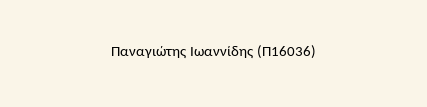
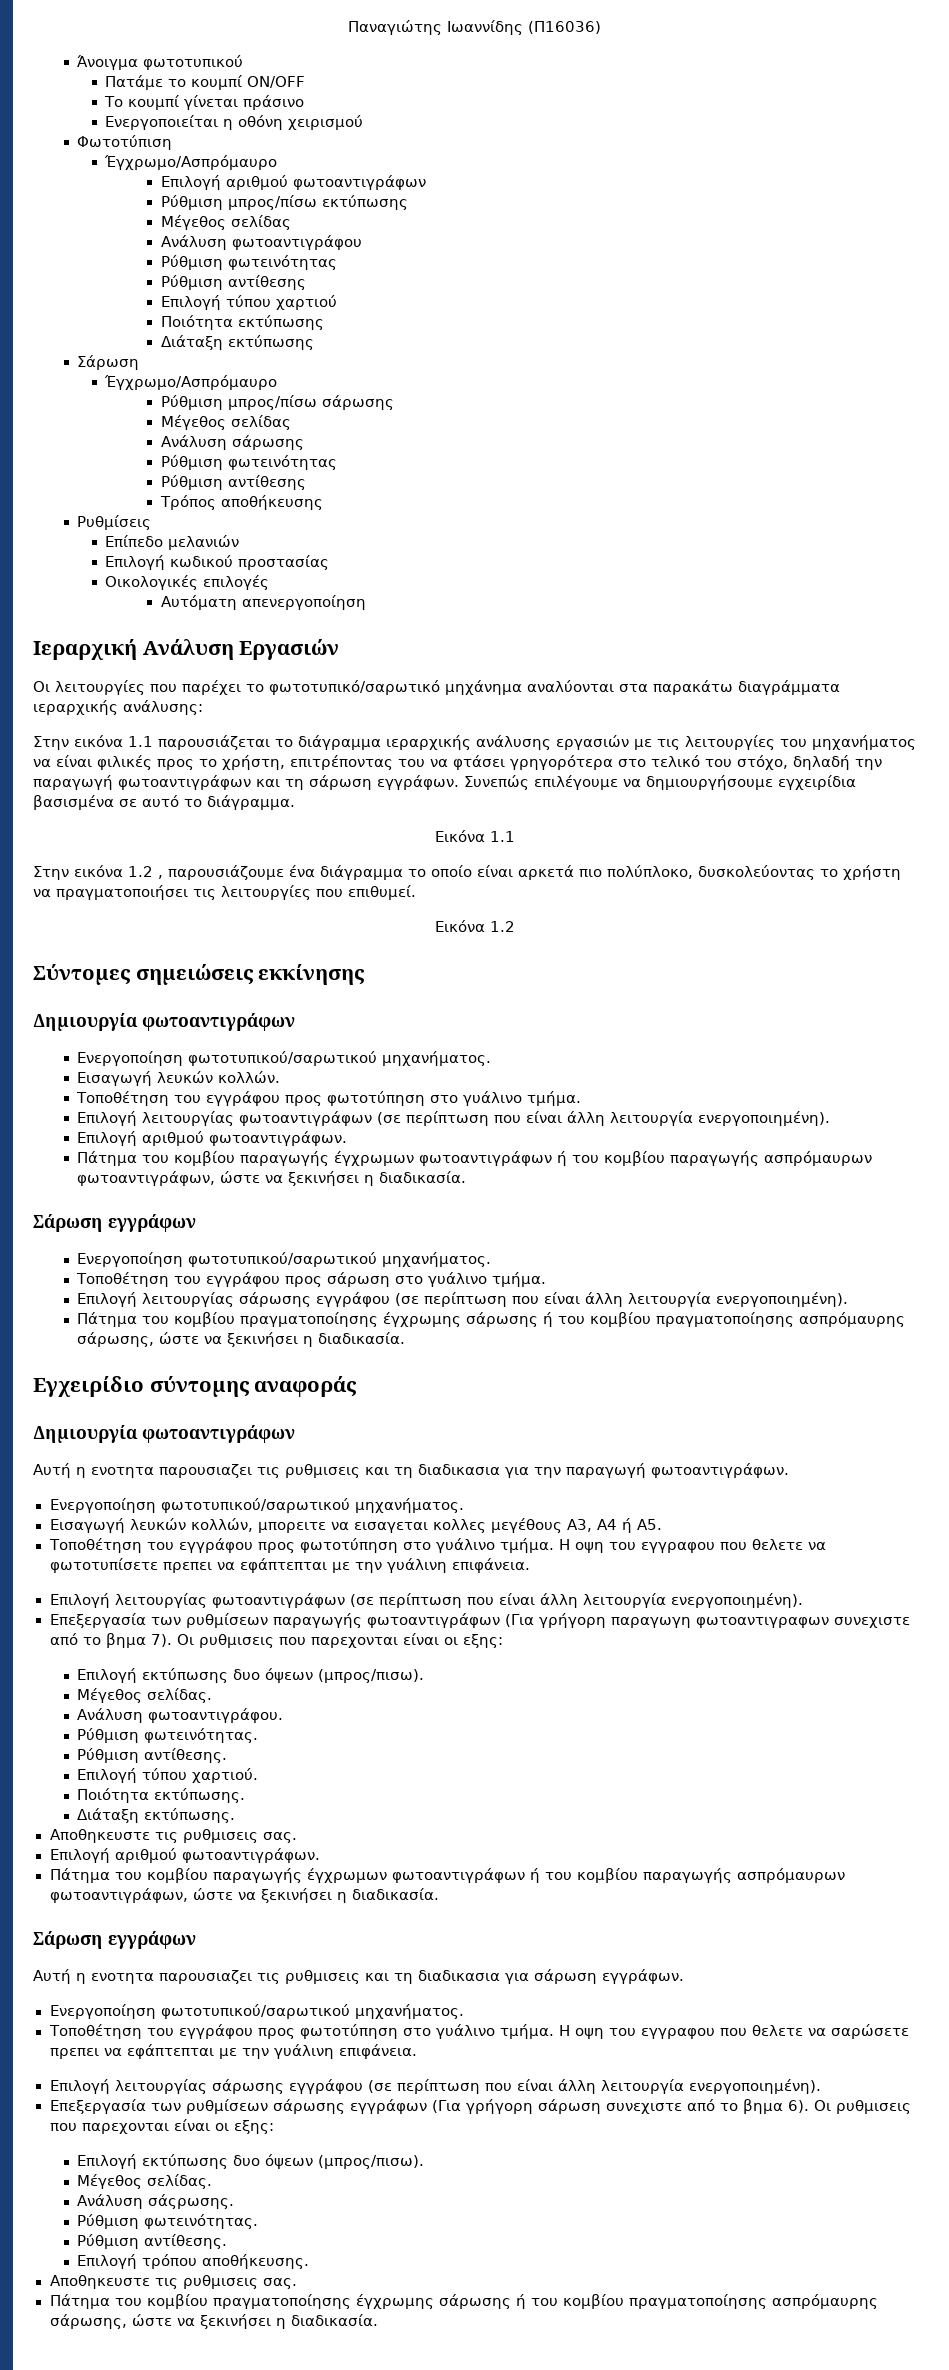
(316, 52) none -> [77,55,244,70] [105,75,306,90] [104,95,305,110] [105,115,364,130] [77,135,173,150] [104,155,278,170] [160,175,426,190] [160,195,408,210] [160,215,291,230] [160,235,362,250] [160,255,337,270] [160,275,306,290] [160,295,337,310] [160,315,324,330] [160,335,314,350] [77,355,140,370] [104,375,278,390] [160,395,394,410] [160,415,291,430] [160,435,304,450] [160,455,337,470] [160,475,306,490] [159,495,323,510] [77,515,152,530] [105,535,240,550] [105,555,330,570] [105,575,270,590] [160,595,366,610] [33,639,340,660] [33,680,840,695] [33,700,203,715] [33,735,916,750] [33,755,882,770] [33,775,856,790] [33,795,295,810] [434,830,515,842] [33,865,901,880] [33,885,416,900] [434,920,515,932] [33,964,366,985] [33,1013,295,1031] [77,1051,492,1066] [77,1071,281,1086] [76,1091,582,1106] [77,1111,831,1126] [77,1131,348,1146] [77,1151,873,1166] [77,1171,467,1186] [33,1214,196,1232] [77,1252,492,1267] [76,1272,547,1287] [77,1292,849,1307] [77,1312,906,1327] [77,1332,406,1347] [33,1376,358,1397] [33,1425,295,1443] [33,1463,789,1478] [49,1498,464,1513] [49,1518,662,1533] [48,1538,826,1553] [49,1558,530,1573] [49,1593,803,1608] [49,1613,910,1628] [49,1633,503,1648] [77,1668,425,1683] [77,1688,213,1703] [77,1708,284,1723] [77,1728,259,1743] [77,1748,228,1763] [77,1768,259,1783] [77,1788,246,1803] [77,1808,236,1823] [49,1829,297,1843] [49,1848,320,1863] [49,1868,845,1883] [49,1888,439,1903] [33,1931,196,1949] [33,1969,684,1984] [49,2004,464,2019] [48,2024,909,2039] [49,2044,417,2059] [49,2079,821,2094] [49,2099,911,2114] [49,2119,274,2134] [77,2154,425,2169] [77,2174,213,2189] [77,2194,235,2209] [77,2214,259,2229] [77,2234,228,2249] [77,2254,310,2269] [49,2275,297,2289] [49,2294,878,2309] [49,2314,378,2329] // Άνοιγμα φωτοτυπικού // Πατάμε το κουμπί ON/OFF // Το κουμπί γίνεται πράσινο // Ενεργοποιείται η οθόνη χειρισμού // Φωτοτύπιση // Έγχρωμο/Ασπρόμαυρο // Επιλογή αριθμού φωτοαντιγράφων // Ρύθμιση μπρος/πίσω εκτύπωσης // Μέγεθος σελίδας // Ανάλυση φωτοαντιγράφου // Ρύθμιση φωτεινότητας // Ρύθμιση αντίθεσης // Επιλογή τύπου χαρτιού // Ποιότητα εκτύπωσης // Διάταξη εκτύπωσης // Σάρωση // Έγχρωμο/Ασπρόμαυρο // Ρύθμιση μπρος/πίσω σάρωσης // Μέγεθος σελίδας // Ανάλυση σάρωσης // Ρύθμιση φωτεινότητας // Ρύθμιση αντίθεσης // Τρόπος αποθήκευσης // Ρυθμίσεις // Επίπεδο μελανιών // Επιλογή κωδικού προστασίας // Οικολογικές επιλογές // Αυτόματη απενεργοποίηση // Ιεραρχική Ανάλυση Εργασιών // Οι λειτουργίες που παρέχει το φωτοτυπικό/σαρωτικό μηχάνημα αναλύονται στα παρακάτω διαγράμματα ιεραρχικής ανάλυσης: // Στην εικόνα 1.1 παρουσιάζεται το διάγραμμα ιεραρχικής ανάλυσης εργασιών με τις λειτουργίες του μηχανήματος να είναι φιλικές προς το χρήστη, επιτρέποντας του να φτάσει γρηγορότερα στο τελικό του στόχο, δηλαδή την παραγωγή φωτοαντιγράφων και τη σάρωση εγγράφων. Συνεπώς επιλέγουμε να δημιουργήσουμε εγχειρίδια βασισμένα σε αυτό το διάγραμμα. // Εικόνα 1.1 // Στην εικόνα 1.2 , παρουσιάζουμε ένα διάγραμμα το οποίο είναι αρκετά πιο πολύπλοκο, δυσκολεύοντας το χρήστη να πραγματοποιήσει τις λειτουργίες που επιθυμεί. // Εικόνα 1.2 // Σύντομες σημειώσεις εκκίνησης // Δημιουργία φωτοαντιγράφων // Ενεργοποίηση φωτοτυπικού/σαρωτικού μηχανήματος. // Εισαγωγή λευκών κολλών. // Τοποθέτηση του εγγράφου προς φωτοτύπηση στο γυάλινο τμήμα. // Επιλογή λειτουργίας φωτοαντιγράφων (σε περίπτωση που είναι άλλη λειτουργία ενεργοποιημένη). // Επιλογή αριθμού φωτοαντιγράφων. // Πάτημα του κομβίου παραγωγής έγχρωμων φωτοαντιγράφων ή του κομβίου παραγωγής ασπρόμαυρων φωτοαντιγράφων, ώστε να ξεκινήσει η διαδικασία. // Σάρωση εγγράφων // Ενεργοποίηση φωτοτυπικού/σαρωτικού μηχανήματος. // Τοποθέτηση του εγγράφου προς σάρωση στο γυάλινο τμήμα. // Επιλογή λειτουργίας σάρωσης εγγράφου (σε περίπτωση που είναι άλλη λειτουργία ενεργοποιημένη). // Πάτημα του κομβίου πραγματοποίησης έγχρωμης σάρωσης ή του κομβίου πραγματοποίησης ασπρόμαυρης σάρωσης, ώστε να ξεκινήσει η διαδικασία. // Εγχειρίδιο σύντομης αναφοράς // Δημιουργία φωτοαντιγράφων // Αυτή η ενοτητα παρουσιαζει τις ρυθμισεις και τη διαδικασια για την παραγωγή φωτοαντιγράφων. // Ενεργοποίηση φωτοτυπικού/σαρωτικού μηχανήματος. // Εισαγωγή λευκών κολλών, μπορειτε να εισαγεται κολλες μεγέθους Α3, Α4 ή Α5. // Τοποθέτηση του εγγράφου προς φωτοτύπηση στο γυάλινο τμήμα. Η οψη του εγγραφου που θελετε να φωτοτυπίσετε πρεπει να εφάπτεπται με την γυάλινη επιφάνεια. // Επιλογή λειτουργίας φωτοαντιγράφων (σε περίπτωση που είναι άλλη λειτουργία ενεργοποιημένη). // Επεξεργασία των ρυθμίσεων παραγωγής φωτοαντιγράφων (Για γρήγορη παραγωγη φωτοαντιγραφων συνεχιστε από το βημα 7). Οι ρυθμισεις που παρεχονται είναι οι εξης: // Επιλογή εκτύπωσης δυο όψεων (μπρος/πισω). // Μέγεθος σελίδας. // Ανάλυση φωτοαντιγράφου. // Ρύθμιση φωτεινότητας. // Ρύθμιση αντίθεσης. // Επιλογή τύπου χαρτιού. // Ποιότητα εκτύπωσης. // Διάταξη εκτύπωσης. // Αποθηκευστε τις ρυθμισεις σας. // Επιλογή αριθμού φωτοαντιγράφων. // Πάτημα του κομβίου παραγωγής έγχρωμων φωτοαντιγράφων ή του κομβίου παραγωγής ασπρόμαυρων φωτοαντιγράφων, ώστε να ξεκινήσει η διαδικασία. // Σάρωση εγγράφων // Αυτή η ενοτητα παρουσιαζει τις ρυθμισεις και τη διαδικασια για σάρωση εγγράφων. // Ενεργοποίηση φωτοτυπικού/σαρωτικού μηχανήματος. // Τοποθέτηση του εγγράφου προς φωτοτύπηση στο γυάλινο τμήμα. Η οψη του εγγραφου που θελετε να σαρώσετε πρεπει να εφάπτεπται με την γυάλινη επιφάνεια. // Επιλογή λειτουργίας σάρωσης εγγράφου (σε περίπτωση που είναι άλλη λειτουργία ενεργοποιημένη). // Επεξεργασία των ρυθμίσεων σάρωσης εγγράφων (Για γρήγορη σάρωση συνεχιστε από το βημα 6). Οι ρυθμισεις που παρεχονται είναι οι εξης: // Επιλογή εκτύπωσης δυο όψεων (μπρος/πισω). // Μέγεθος σελίδας. // Ανάλυση σάςρωσης. // Ρύθμιση φωτεινότητας. // Ρύθμιση αντίθεσης. // Επιλογή τρόπου αποθήκευσης. // Αποθηκευστε τις ρυθμισεις σας. // Πάτημα του κομβίου πραγματοποίησης έγχρωμης σάρωσης ή του κομβίου πραγματοποίησης ασπρόμαυρης σάρωσης, ώστε να ξεκινήσει η διαδικασία.

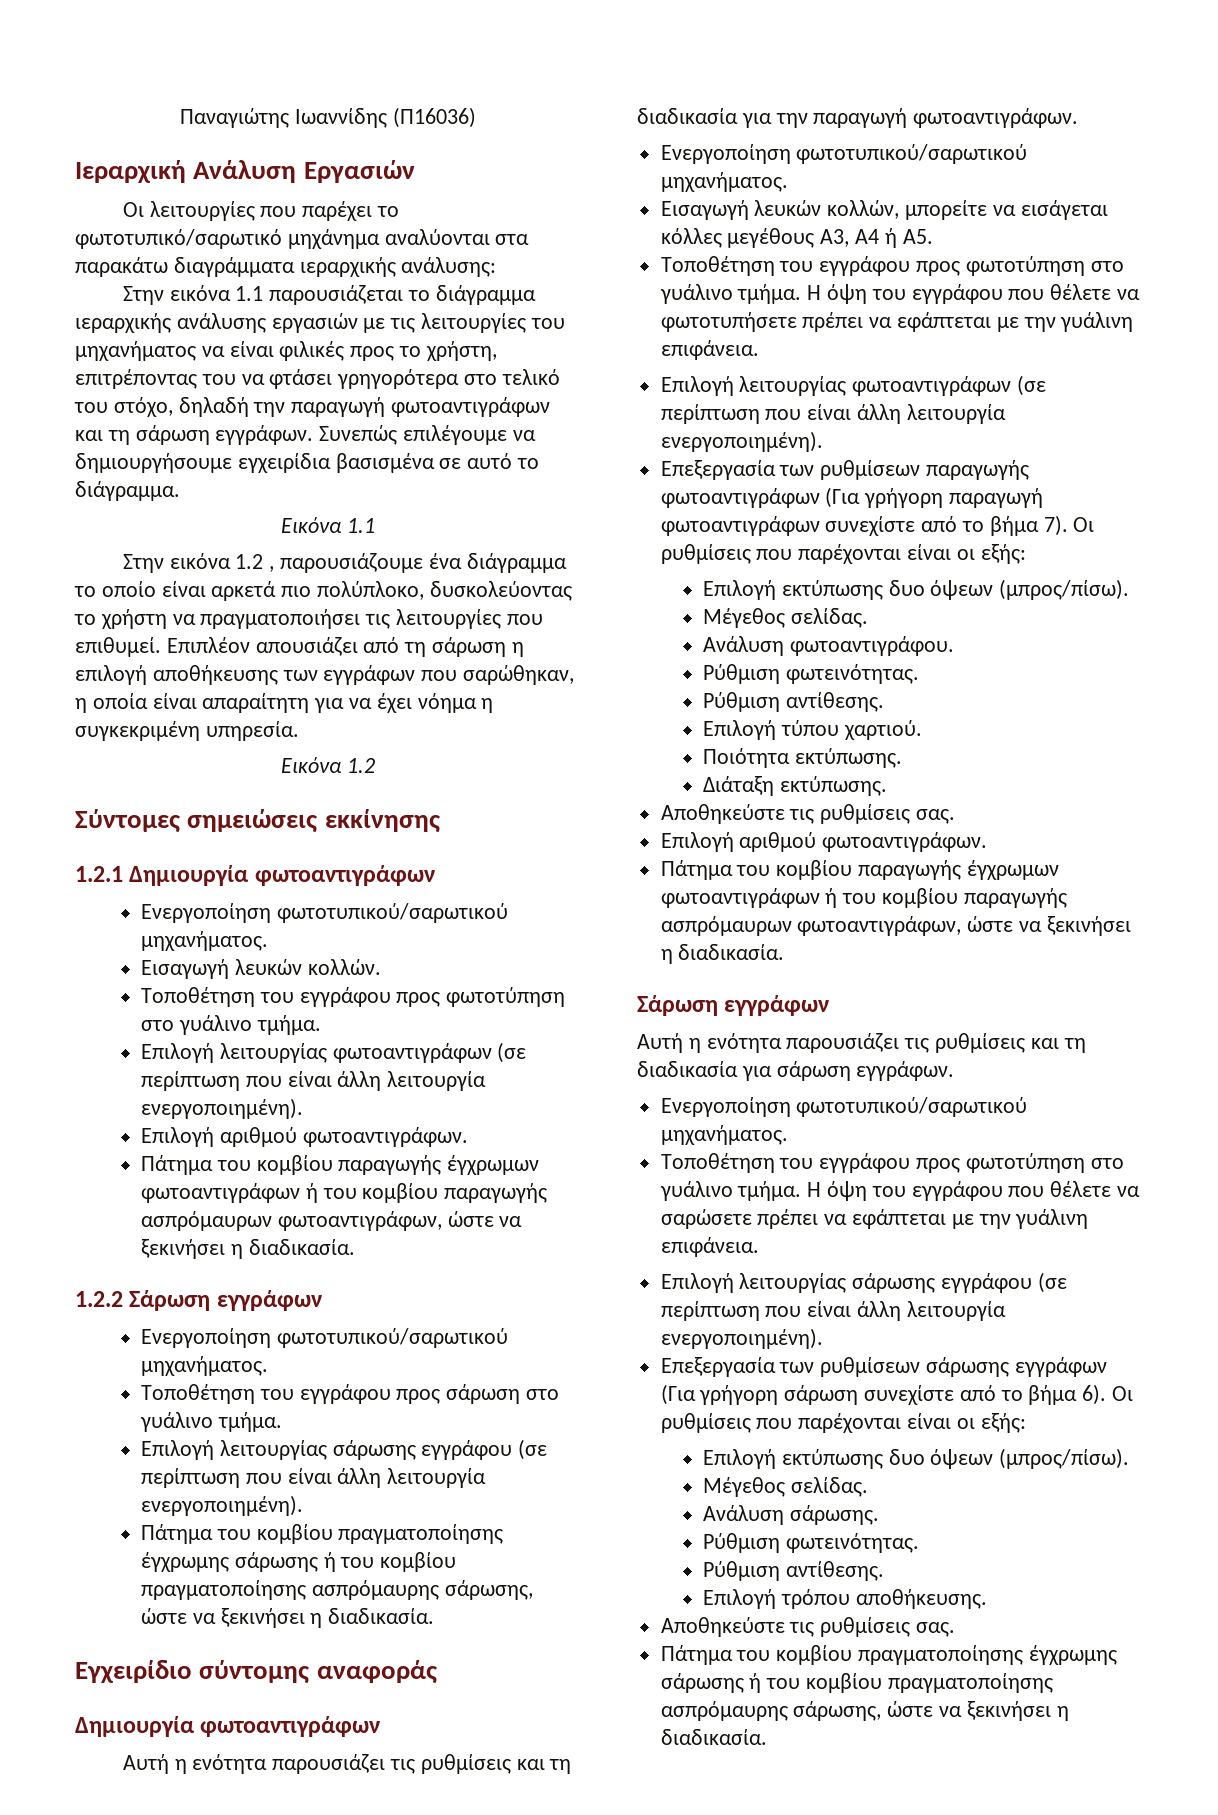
[77,55,244,70] [105,75,306,90] [104,95,305,110] [105,115,364,130] [77,135,173,150] [104,155,278,170] [160,175,426,190] [160,195,408,210] [160,215,291,230] [160,235,362,250] [160,255,337,270] [160,275,306,290] [160,295,337,310] [160,315,324,330] [160,335,314,350] [77,355,140,370] [104,375,278,390] [160,395,394,410] [160,415,291,430] [160,435,304,450] [160,455,337,470] [160,475,306,490] [159,495,323,510] [77,515,152,530] [105,535,240,550] [105,555,330,570] [105,575,270,590] [160,595,366,610] // Άνοιγμα φωτοτυπικού // Πατάμε το κουμπί ON/OFF // Το κουμπί γίνεται πράσινο // Ενεργοποιείται η οθόνη χειρισμού // Φωτοτύπιση // Έγχρωμο/Ασπρόμαυρο // Επιλογή αριθμού φωτοαντιγράφων // Ρύθμιση μπρος/πίσω εκτύπωσης // Μέγεθος σελίδας // Ανάλυση φωτοαντιγράφου // Ρύθμιση φωτεινότητας // Ρύθμιση αντίθεσης // Επιλογή τύπου χαρτιού // Ποιότητα εκτύπωσης // Διάταξη εκτύπωσης // Σάρωση // Έγχρωμο/Ασπρόμαυρο // Ρύθμιση μπρος/πίσω σάρωσης // Μέγεθος σελίδας // Ανάλυση σάρωσης // Ρύθμιση φωτεινότητας // Ρύθμιση αντίθεσης // Τρόπος αποθήκευσης // Ρυθμίσεις // Επίπεδο μελανιών // Επιλογή κωδικού προστασίας // Οικολογικές επιλογές // Αυτόματη απενεργοποίηση -> (476, 117) none
(416, 892) none -> [166,637,524,657] [75,665,575,685] [75,693,494,713] [75,721,299,741] Επιπλέον απουσιάζει από τη σάρωση η επιλογή αποθήκευσης των εγγράφων που σαρώθηκαν, η οποία είναι απαραίτητη για να έχει νόημα η συγκεκριμένη υπηρεσία.
(366, 974) none -> [75,866,123,882] 1.2.1
(467, 1177) none -> [75,1291,123,1307] 1.2.2
[91,1464,500,1478] ενοτητα παρουσιαζει τις ρυθμισεις και τη διαδικασια -> [192,1754,572,1774] [637,108,738,124] ενότητα παρουσιάζει τις ρυθμίσεις και τη διαδικασία
[257,1519,486,1533] μπορειτε να εισαγεται κολλες -> [905,200,1108,220] [660,228,722,248] μπορείτε να εισάγεται κόλλες
[574,1539,826,1553] [49,1558,327,1573] οψη του εγγραφου που θελετε να φωτοτυπίσετε πρεπει να εφάπτεπται -> [827,284,1141,304] [660,312,992,332] όψη του εγγράφου που θέλετε να φωτοτυπήσετε πρέπει να εφάπτεται
[610,1617,910,1628] [49,1633,146,1648] παραγωγη φωτοαντιγραφων συνεχιστε από το βημα -> [949,488,1044,508] [660,516,1039,536] παραγωγή φωτοαντιγράφων συνεχίστε από το βήμα
[198,1633,503,1648] [77,1668,425,1683] ρυθμισεις που παρεχονται είναι οι εξης: // Επιλογή εκτύπωσης δυο όψεων (μπρος/πισω). -> [660,544,1026,564] [703,579,1130,600] ρυθμίσεις που παρέχονται είναι οι εξής: // Επιλογή εκτύπωσης δυο όψεων (μπρος/πίσω).
[49,1829,258,1843] Αποθηκευστε τις ρυθμισεις -> [660,804,911,824] Αποθηκεύστε τις ρυθμίσεις
[91,1970,500,1984] ενοτητα παρουσιαζει τις ρυθμισεις και τη διαδικασια -> [706,1033,1086,1053] [637,1061,738,1077] ενότητα παρουσιάζει τις ρυθμίσεις και τη διαδικασία
[574,2024,909,2039] [49,2044,214,2059] οψη του εγγραφου που θελετε να σαρώσετε πρεπει να εφάπτεπται -> [827,1181,1141,1201] [660,1209,947,1229] όψη του εγγράφου που θέλετε να σαρώσετε πρέπει να εφάπτεται
[605,2099,783,2114] συνεχιστε από το βημα -> [864,1385,1078,1405] συνεχίστε από το βήμα
[835,2100,911,2114] [49,2119,274,2134] [77,2154,425,2169] [77,2174,213,2189] [77,2194,235,2209] ρυθμισεις που παρεχονται είναι οι εξης: // Επιλογή εκτύπωσης δυο όψεων (μπρος/πισω). // Μέγεθος σελίδας. // Ανάλυση σάςρωσης. -> [660,1413,1026,1433] [703,1448,1130,1469] [703,1477,868,1497] [703,1505,879,1525] ρυθμίσεις που παρέχονται είναι οι εξής: // Επιλογή εκτύπωσης δυο όψεων (μπρος/πίσω). // Μέγεθος σελίδας. // Ανάλυση σάρωσης.
[49,2275,258,2289] Αποθηκευστε τις ρυθμισεις -> [660,1617,911,1637] Αποθηκεύστε τις ρυθμίσεις

